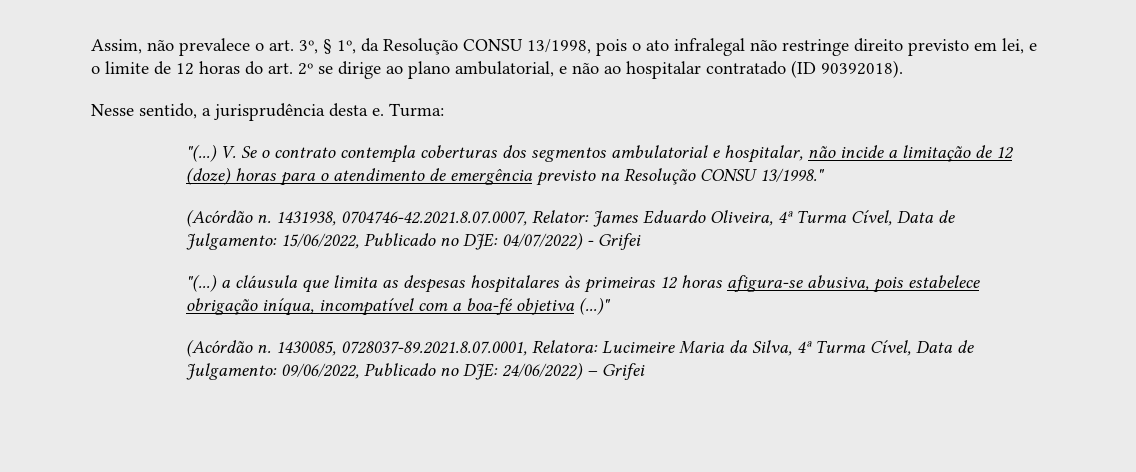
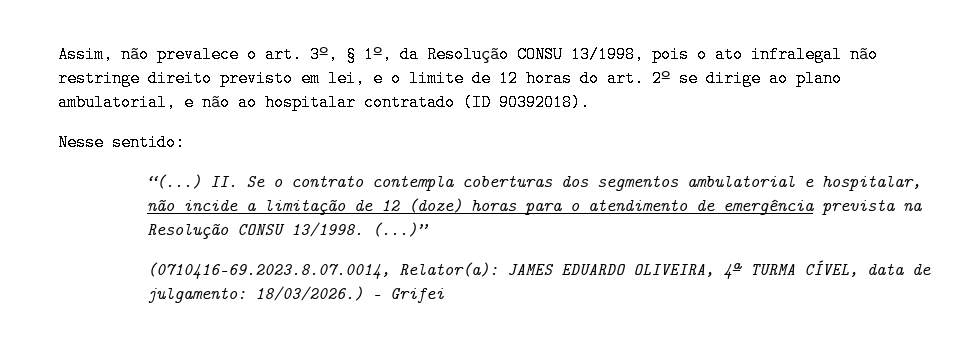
[139,103,444,121] [186,144,237,162] sentido, a jurisprudência desta e. Turma: // "(...) V. -> [112,134,185,151] [147,174,238,189] sentido: // “(...) II.
[536,170,597,186] previsto -> [822,199,896,215] prevista
[760,168,826,182] [186,209,956,227] [186,232,642,250] [186,274,981,293] [186,297,612,316] [186,339,975,357] [186,362,584,380] 13/1998." // (Acórdão n. 1431938, 0704746-42.2021.8.07.0007, Relator: James Eduardo Oliveira, 4ª Turma Cível, Data de Julgamento: 15/06/2022, Publicado no DJE: 04/07/2022) - Grifei // "(...) a cláusula que limita as despesas hospitalares às primeiras 12 horas afigura-se abusiva, pois estabelece obrigação iníqua, incompatível com a boa-fé objetiva (...)" // (Acórdão n. 1430085, 0728037-89.2021.8.07.0001, Relatora: Lucimeire Maria da Silva, 4ª Turma Cível, Data de Julgamento: 09/06/2022, Publicado no DJE: 24/06/2022) -> [291,222,430,237] [147,260,932,280] [147,286,364,303] 13/1998. (...)” // (0710416-69.2023.8.07.0014, Relator(a): JAMES EDUARDO OLIVEIRA, 4ª TURMA CÍVEL, data de julgamento: 18/03/2026.)

